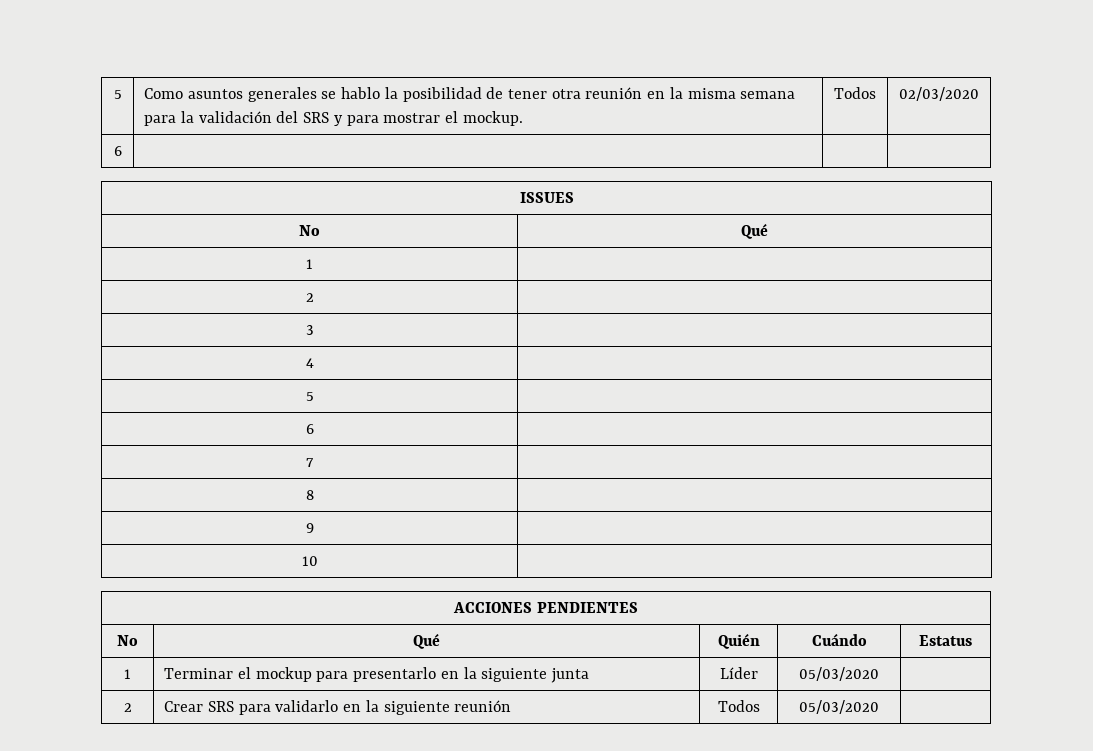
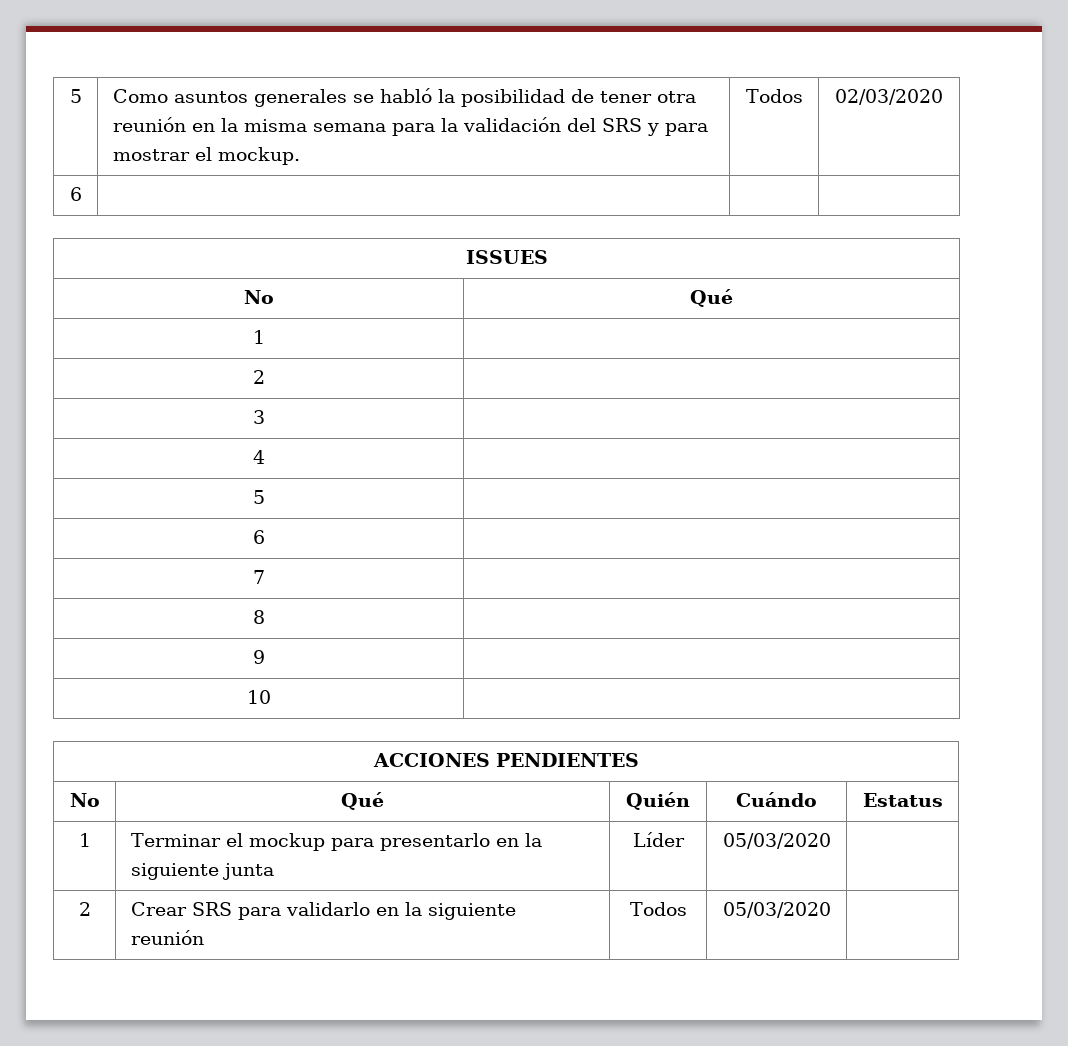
[341,87,381,99] hablo -> [379,88,432,103] habló

